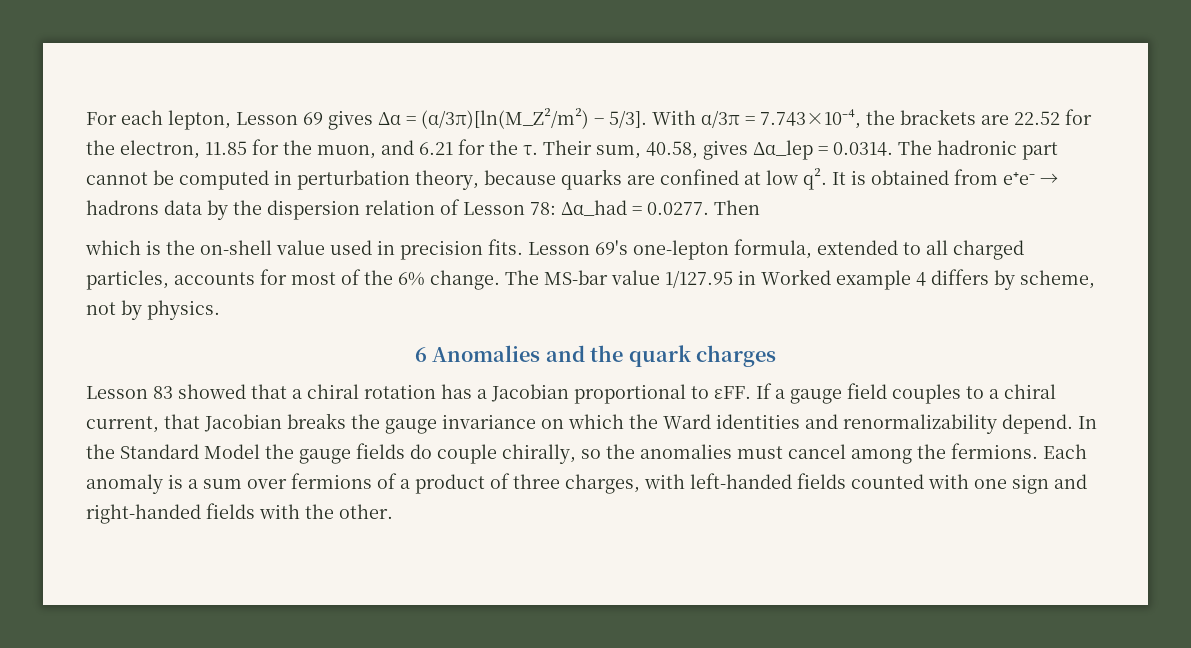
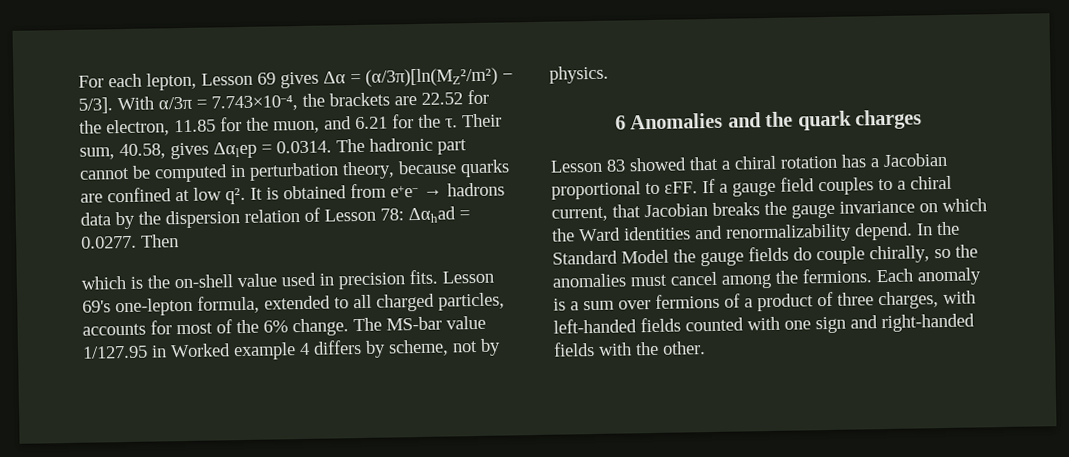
[421,108,589,129] (α/3π)[ln(M_Z²/m²) -> [365,67,498,87] (α/3π)[ln(MZ²/m²)
[753,140,813,160] Δα_lep -> [213,141,257,159] Δαlep
[561,200,627,216] Δα_had -> [408,206,456,224] Δαhad

